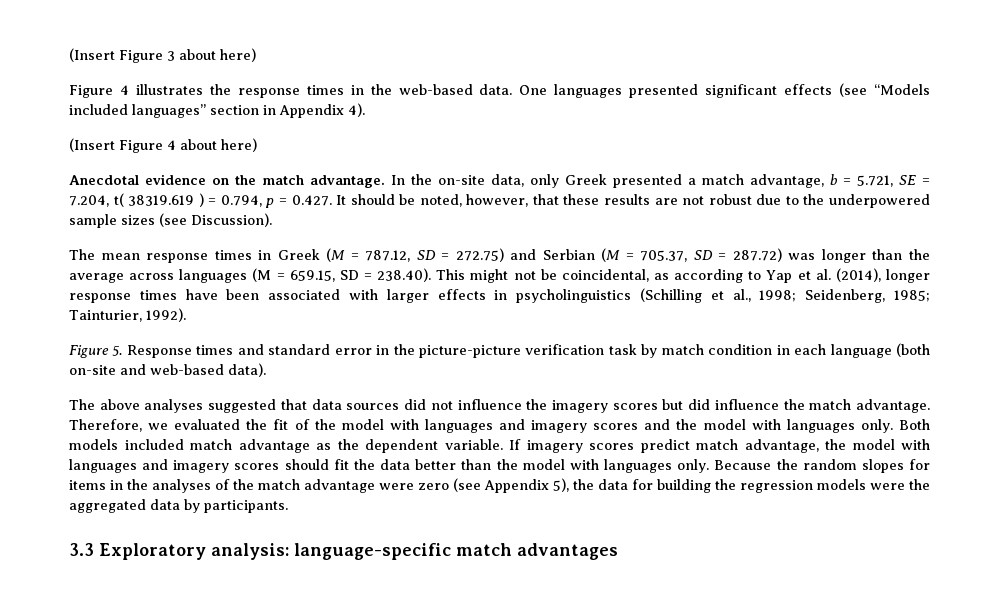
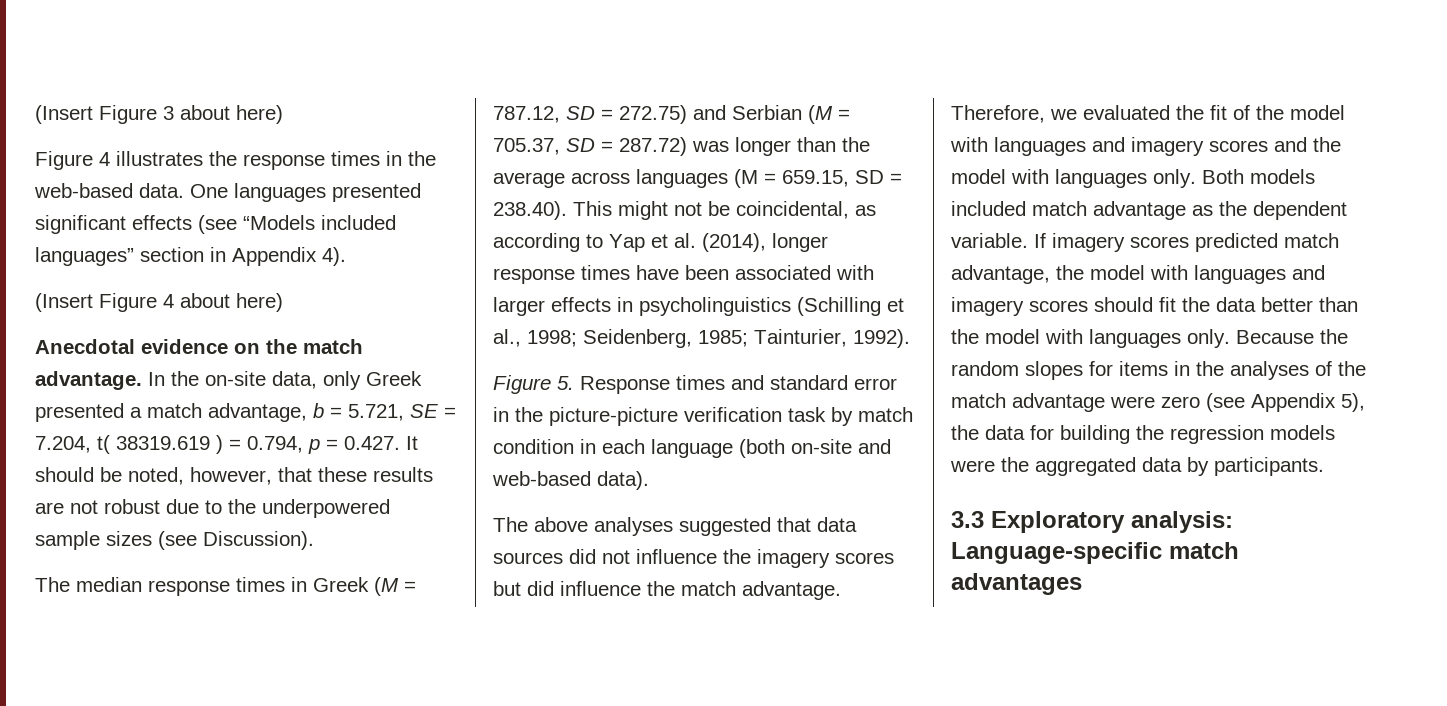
[101,253,140,260] mean -> [76,577,142,592] median
[640,439,690,453] predict -> [1195,233,1278,252] predicted
[294,543,451,560] language-specific -> [951,542,1162,564] Language-specific

